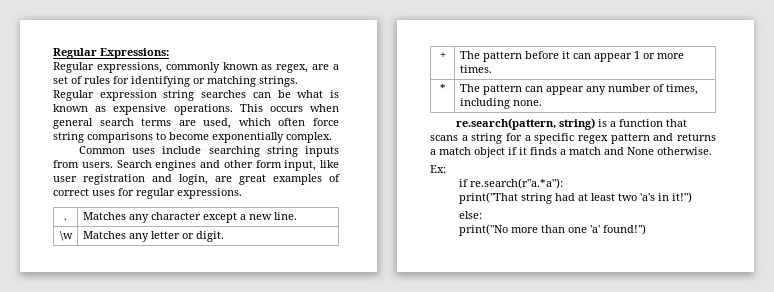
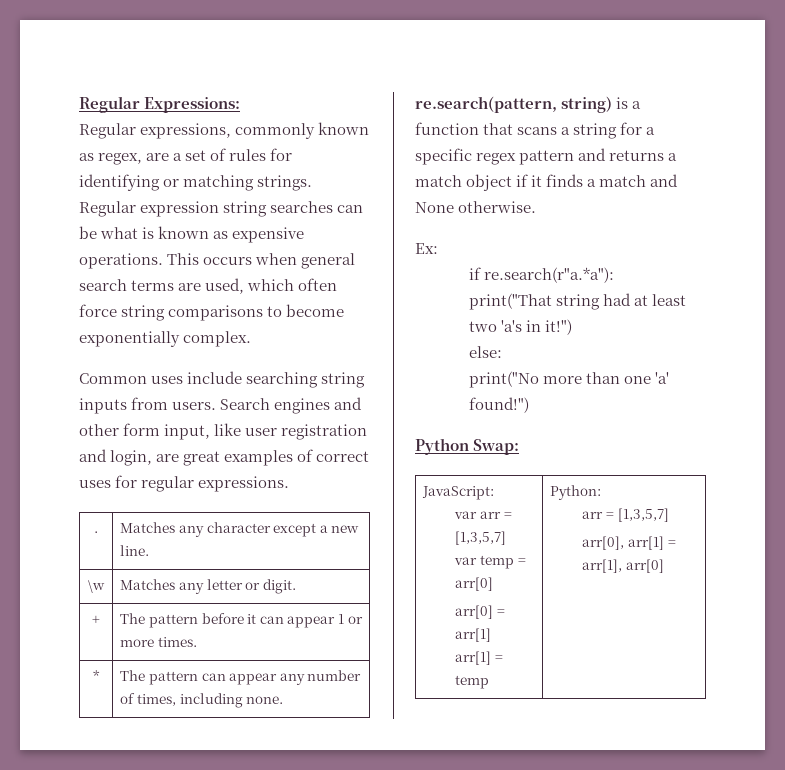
(646, 229) none -> [415,438,520,455] [422,486,495,500] [454,511,512,519] [455,531,507,545] [454,555,526,569] [455,577,494,591] [455,605,506,619] [455,628,492,642] [455,651,504,665] [455,675,490,689] [550,485,602,500] [582,508,669,522] [582,536,676,550] [582,559,665,573] // Python Swap: // JavaScript: // var arr = [1,3,5,7] // var temp = arr[0] // arr[0] = arr[1] // arr[1] = temp | Python: // arr = [1,3,5,7] // arr[0], arr[1] = arr[1], arr[0]

